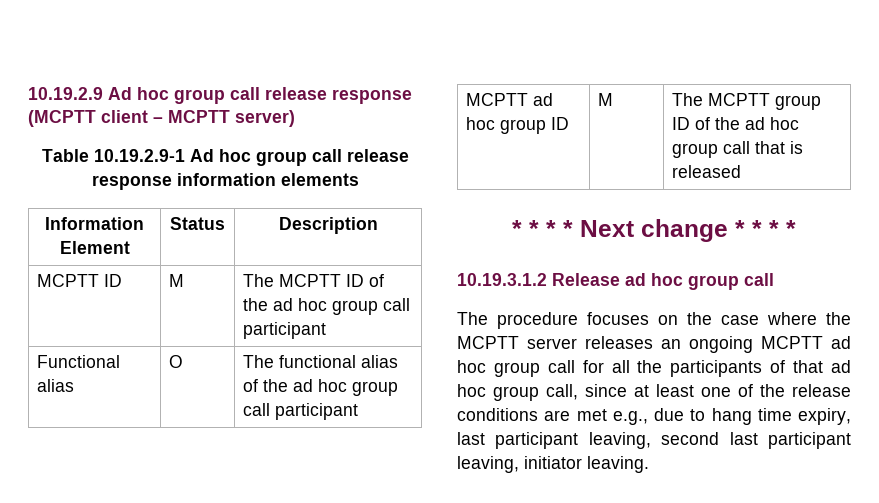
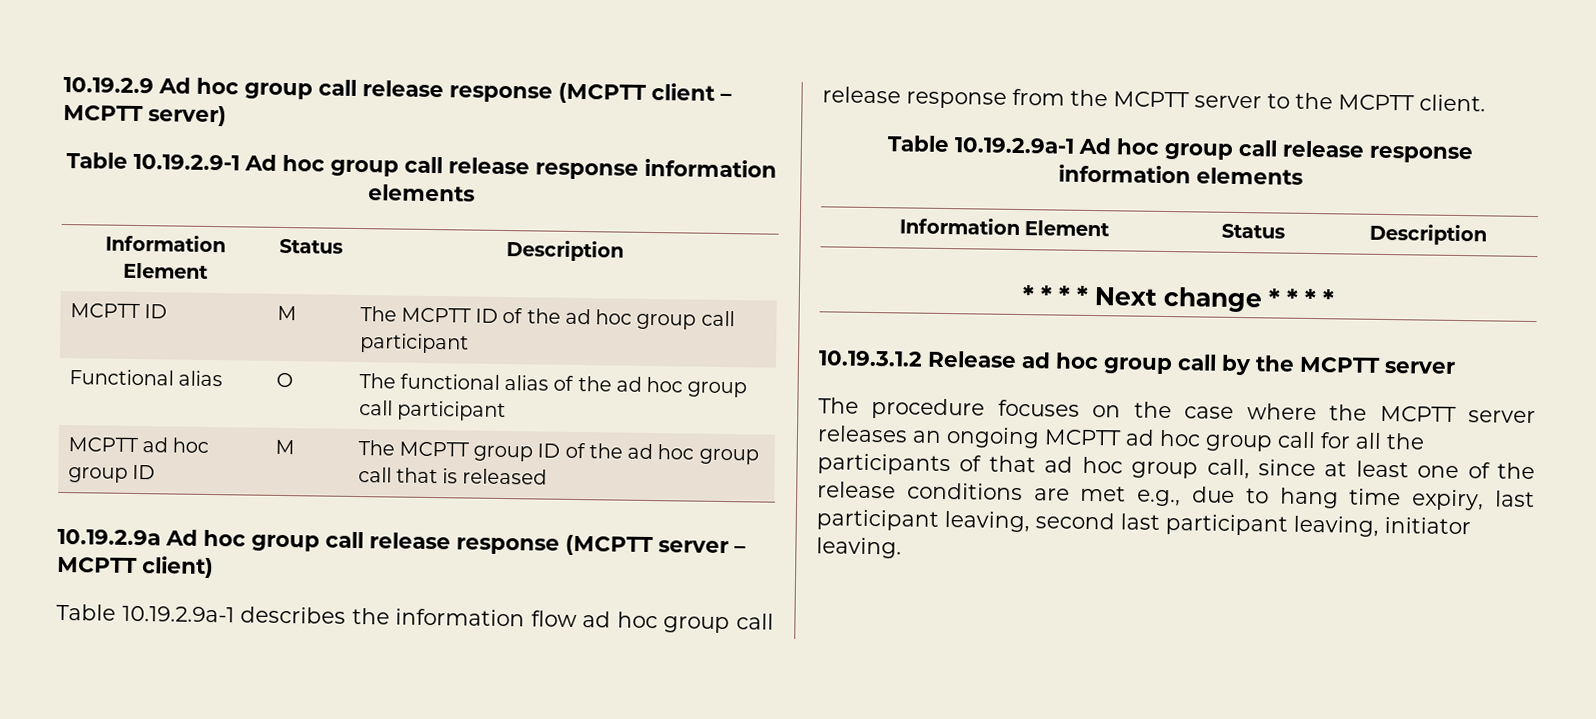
(742, 171) none -> [57,528,746,557] [57,556,214,579] [56,603,774,634] [822,86,1486,112] [887,135,1473,164] [1057,164,1303,185] [898,217,1111,237] [1221,223,1285,239] [1369,223,1487,246] // 10.19.2.9a Ad hoc group call release response (MCPTT server – MCPTT client) // Table 10.19.2.9a-1 describes the information flow ad hoc group call release response from the MCPTT server to the MCPTT client. // Table 10.19.2.9a-1 Ad hoc group call release response information elements // Information Element | Status | Description
(774, 279) none -> [1221,354,1456,376] by the MCPTT server

